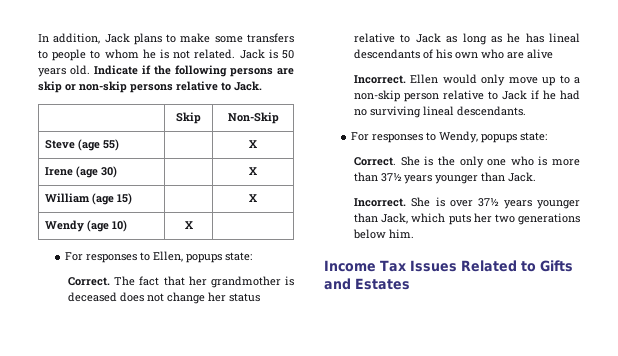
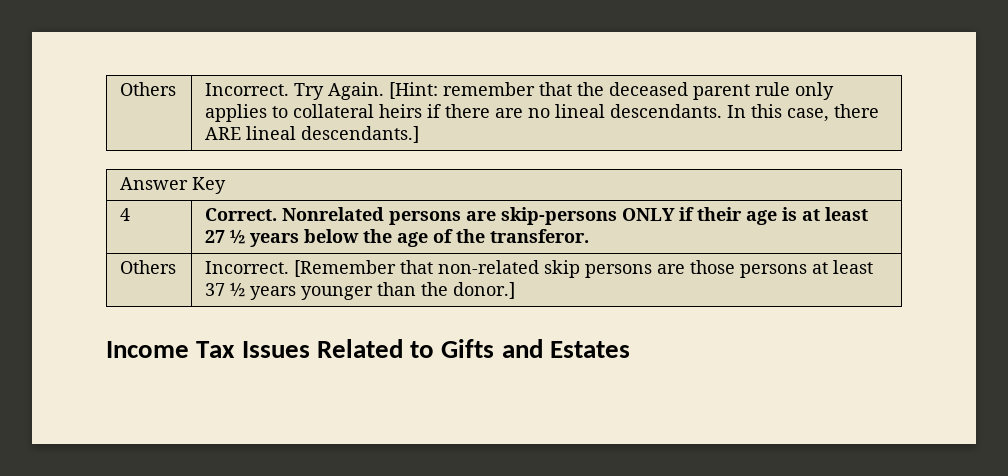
[38,33,294,45] [38,49,294,61] [38,65,294,77] [38,81,262,93] [176,112,201,124] [227,112,279,124] [44,139,119,151] [249,140,257,148] [44,166,117,178] [249,167,257,175] [44,193,132,205] [249,194,257,202] [44,220,127,232] [184,221,193,229] [65,251,253,263] [68,276,294,288] [68,292,261,304] [354,33,580,45] [354,49,554,59] [354,74,580,86] [354,90,580,102] [354,106,527,118] [351,131,548,143] [354,156,580,168] [354,172,537,184] [354,197,580,209] [354,213,580,225] [353,229,415,239] In addition, Jack plans to make some transfers to people to whom he is not related. Jack is 50 years old. Indicate if the following persons are skip or non-skip persons relative to Jack. // | Skip | Non-Skip // Steve (age 55) | | X // Irene (age 30) | | X // William (age 15) | | X // Wendy (age 10) | X | // For responses to Ellen, popups state: // Correct. The fact that her grandmother is deceased does not change her status relative to Jack as long as he has lineal descendants of his own who are alive // Incorrect. Ellen would only move up to a non-skip person relative to Jack if he had no surviving lineal descendants. // For responses to Wendy, popups state: // Correct. She is the only one who is more than 37½ years younger than Jack. // Incorrect. She is over 37½ years younger than Jack, which puts her two generations below him. -> [120,82,177,96] [205,82,835,100] [205,104,880,122] [205,126,420,143] [120,177,227,194] [120,208,131,221] [205,207,869,225] [205,229,590,247] [120,260,177,274] [205,260,874,278] [205,282,516,300] Others | Incorrect. Try Again. [Hint: remember that the deceased parent rule only applies to collateral heirs if there are no lineal descendants. In this case, there ARE lineal descendants.] // Answer Key // 4 | Correct. Nonrelated persons are skip-persons ONLY if their age is at least 27 ½ years below the age of the transferor. // Others | Incorrect. [Remember that non-related skip persons are those persons at least 37 ½ years younger than the donor.]

